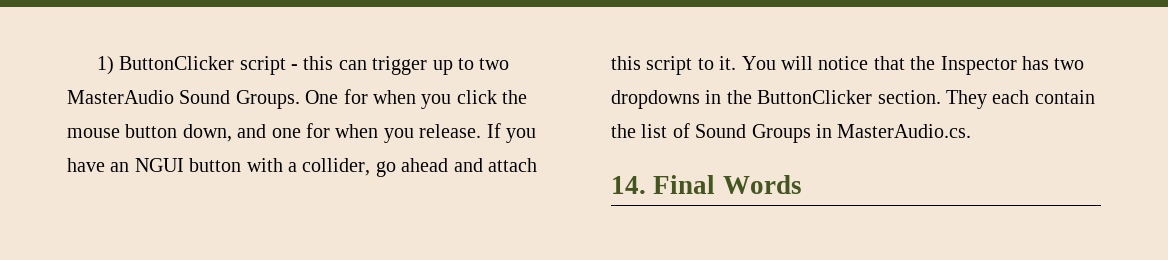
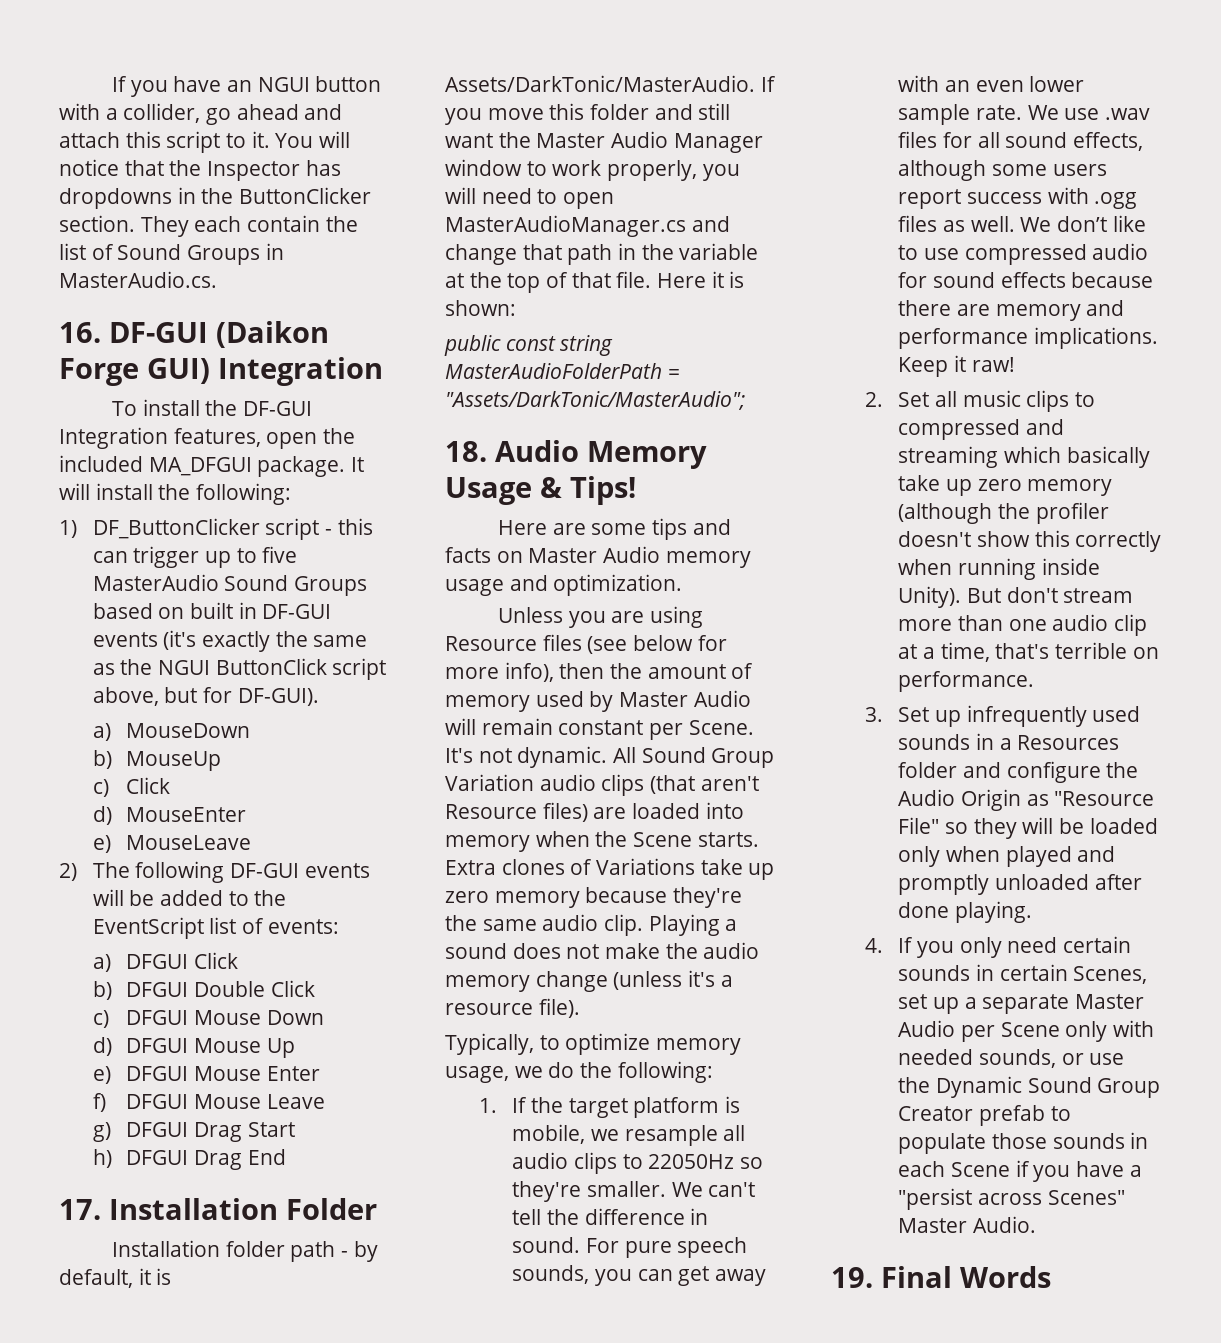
[96,56,510,75] [67,89,528,109] [67,123,482,143] 1) ButtonClicker script - this can trigger up to two MasterAudio Sound Groups. One for when you click the mouse button down, and one for when you release. -> (112, 84) none
[1054,58,1085,70] two -> (341, 168) none
[611,176,646,194] 14. -> [59,321,329,348] [59,357,383,386] [112,399,313,416] [59,427,356,449] [59,455,365,477] [59,483,292,505] [59,518,373,540] [92,546,298,568] [92,574,368,596] [92,602,332,619] [92,630,368,652] [92,658,387,680] [92,687,319,706] [92,723,251,741] [92,750,222,771] [92,777,171,797] [92,806,247,825] [92,835,252,853] [59,861,370,883] [92,889,287,906] [92,917,339,939] [92,952,239,972] [92,980,315,1000] [92,1010,324,1028] [92,1037,295,1058] [92,1066,320,1084] [92,1093,325,1112] [92,1122,295,1142] [92,1149,286,1170] [59,1198,377,1220] [112,1240,378,1262] [59,1268,172,1288] [445,75,776,92] [445,103,731,125] [445,131,763,153] [445,159,740,181] [445,187,615,209] [445,215,730,237] [445,243,759,265] [445,271,745,293] [445,300,516,316] [444,335,614,356] [445,363,680,379] [445,391,745,410] [445,440,707,469] [445,476,636,505] [498,518,731,540] [445,546,751,568] [445,574,683,596] [498,606,704,628] [445,634,727,654] [445,662,754,682] [445,690,751,712] [445,718,754,740] [445,746,775,768] [445,774,759,796] [445,802,744,822] [445,831,759,852] [445,858,775,880] [445,887,743,908] [445,914,738,936] [445,942,760,959] [445,970,733,992] [445,998,580,1018] [445,1033,741,1055] [445,1061,713,1083] [478,1096,741,1118] [512,1124,746,1146] [512,1152,764,1174] [512,1181,756,1202] [512,1208,709,1225] [512,1237,748,1258] [512,1265,767,1286] [898,75,1085,92] [898,104,1151,125] [898,131,1144,151] [898,160,1107,181] [898,187,1138,209] [898,215,1146,232] [898,243,1149,265] [898,272,1154,288] [898,300,1125,321] [898,327,1159,349] [898,355,1015,377] [864,390,1096,412] [898,419,1065,440] [898,446,1150,468] [898,475,1113,496] [898,502,1109,524] [898,530,1162,552] [898,558,1100,580] [898,586,1134,608] [898,614,1148,636] [898,642,1159,662] [898,671,1035,692] [864,705,1141,727] [898,733,1120,750] [898,761,1139,783] [898,789,1155,811] [898,817,1158,839] [898,846,1116,867] [898,874,1142,895] [898,901,1033,923] [864,936,1132,958] [898,964,1148,984] [898,994,1145,1014] [898,1020,1155,1042] [898,1049,1125,1068] [898,1076,1161,1098] [898,1105,1071,1126] [898,1132,1149,1154] [898,1160,1142,1182] [898,1188,1125,1210] [898,1216,1037,1233] [831,1267,873,1288] 16. DF-GUI (Daikon Forge GUI) Integration // To install the DF-GUI Integration features, open the included MA_DFGUI package. It will install the following: // 1) DF_ButtonClicker script - this can trigger up to five MasterAudio Sound Groups based on built in DF-GUI events (it's exactly the same as the NGUI ButtonClick script above, but for DF-GUI). // a) MouseDown // b) MouseUp // c) Click // d) MouseEnter // e) MouseLeave // 2) The following DF-GUI events will be added to the EventScript list of events: // a) DFGUI Click // b) DFGUI Double Click // c) DFGUI Mouse Down // d) DFGUI Mouse Up // e) DFGUI Mouse Enter // f) DFGUI Mouse Leave // g) DFGUI Drag Start // h) DFGUI Drag End // 17. Installation Folder // Installation folder path - by default, it is Assets/DarkTonic/MasterAudio. If you move this folder and still want the Master Audio Manager window to work properly, you will need to open MasterAudioManager.cs and change that path in the variable at the top of that file. Here it is shown: // public const string MasterAudioFolderPath = "Assets/DarkTonic/MasterAudio"; // 18. Audio Memory Usage & Tips! // Here are some tips and facts on Master Audio memory usage and optimization. // Unless you are using Resource files (see below for more info), then the amount of memory used by Master Audio will remain constant per Scene. It's not dynamic. All Sound Group Variation audio clips (that aren't Resource files) are loaded into memory when the Scene starts. Extra clones of Variations take up zero memory because they're the same audio clip. Playing a sound does not make the audio memory change (unless it's a resource file). // Typically, to optimize memory usage, we do the following: // 1. If the target platform is mobile, we resample all audio clips to 22050Hz so they're smaller. We can't tell the difference in sound. For pure speech sounds, you can get away with an even lower sample rate. We use .wav files for all sound effects, although some users report success with .ogg files as well. We don’t like to use compressed audio for sound effects because there are memory and performance implications. Keep it raw! // 2. Set all music clips to compressed and streaming which basically take up zero memory (although the profiler doesn't show this correctly when running inside Unity). But don't stream more than one audio clip at a time, that's terrible on performance. // 3. Set up infrequently used sounds in a Resources folder and configure the Audio Origin as "Resource File" so they will be loaded only when played and promptly unloaded after done playing. // 4. If you only need certain sounds in certain Scenes, set up a separate Master Audio per Scene only with needed sounds, or use the Dynamic Sound Group Creator prefab to populate those sounds in each Scene if you have a "persist across Scenes" Master Audio. // 19.

